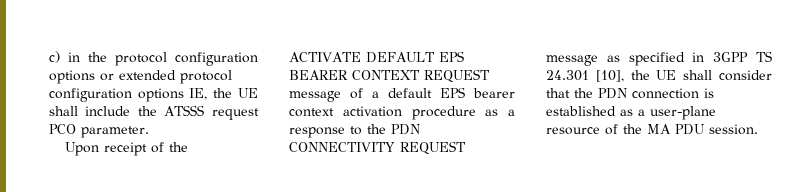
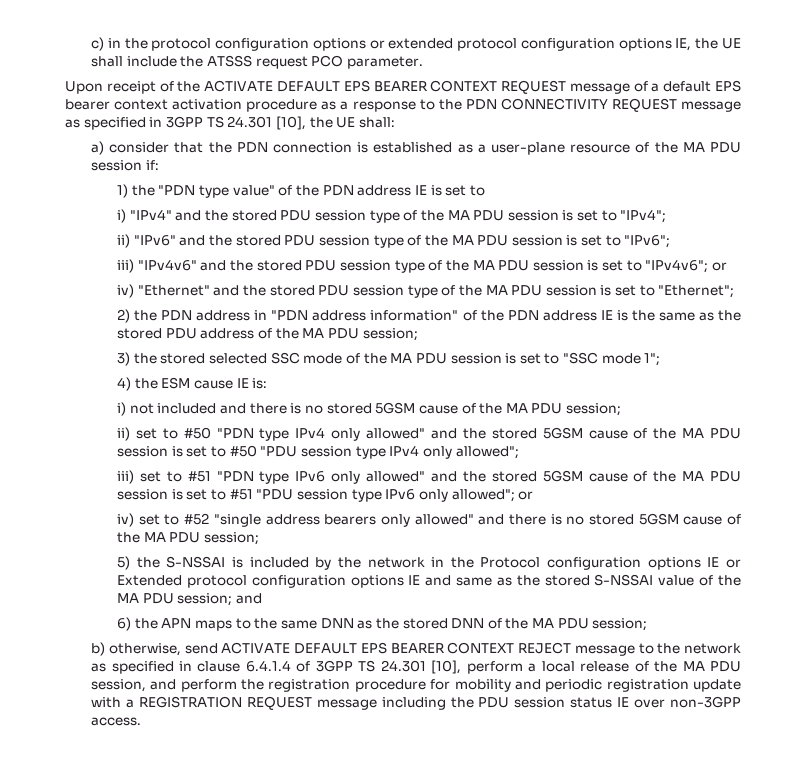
[683,70,713,80] shall -> [358,117,395,128] [91,141,105,155] shall: // a)
[709,124,758,135] session. -> [91,160,159,171] [117,184,485,198] [117,209,667,223] [117,234,671,248] [117,259,728,273] [117,284,735,298] [117,309,741,323] [117,328,418,341] [117,352,661,366] [117,377,268,391] [117,402,622,416] [117,427,742,441] [117,445,519,459] [117,470,742,484] [117,489,534,502] [117,513,741,527] [117,532,260,545] [117,556,741,570] [117,574,741,588] [117,593,263,606] [117,617,648,631] [91,642,741,656] [91,660,741,674] [91,679,741,692] [91,696,741,710] [91,717,142,726] session if: // 1) the "PDN type value" of the PDN address IE is set to // i) "IPv4" and the stored PDU session type of the MA PDU session is set to "IPv4"; // ii) "IPv6" and the stored PDU session type of the MA PDU session is set to "IPv6"; // iii) "IPv4v6" and the stored PDU session type of the MA PDU session is set to "IPv4v6"; or // iv) "Ethernet" and the stored PDU session type of the MA PDU session is set to "Ethernet"; // 2) the PDN address in "PDN address information" of the PDN address IE is the same as the stored PDU address of the MA PDU session; // 3) the stored selected SSC mode of the MA PDU session is set to "SSC mode 1"; // 4) the ESM cause IE is: // i) not included and there is no stored 5GSM cause of the MA PDU session; // ii) set to #50 "PDN type IPv4 only allowed" and the stored 5GSM cause of the MA PDU session is set to #50 "PDU session type IPv4 only allowed"; // iii) set to #51 "PDN type IPv6 only allowed" and the stored 5GSM cause of the MA PDU session is set to #51 "PDU session type IPv6 only allowed"; or // iv) set to #52 "single address bearers only allowed" and there is no stored 5GSM cause of the MA PDU session; // 5) the S-NSSAI is included by the network in the Protocol configuration options IE or Extended protocol configuration options IE and same as the stored S-NSSAI value of the MA PDU session; and // 6) the APN maps to the same DNN as the stored DNN of the MA PDU session; // b) otherwise, send ACTIVATE DEFAULT EPS BEARER CONTEXT REJECT message to the network as specified in clause 6.4.1.4 of 3GPP TS 24.301 [10], perform a local release of the MA PDU session, and perform the registration procedure for mobility and periodic registration update with a REGISTRATION REQUEST message including the PDU session status IE over non-3GPP access.

